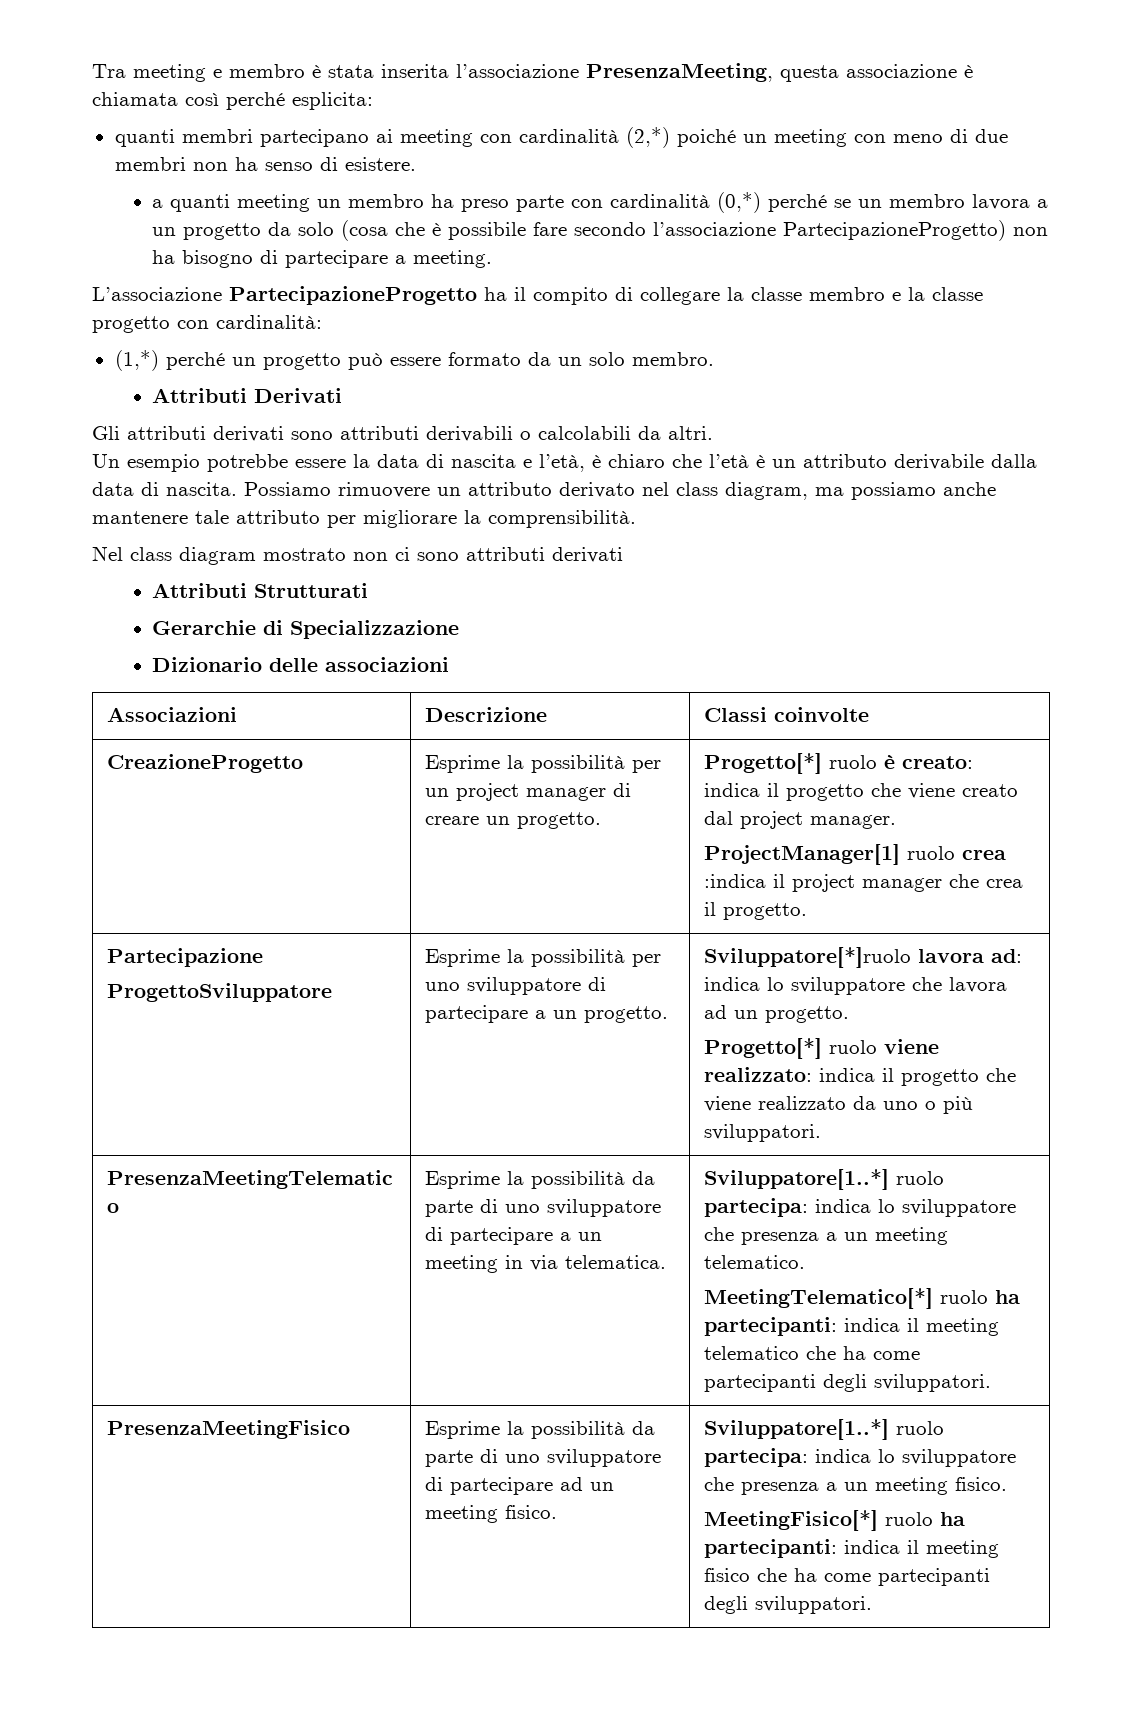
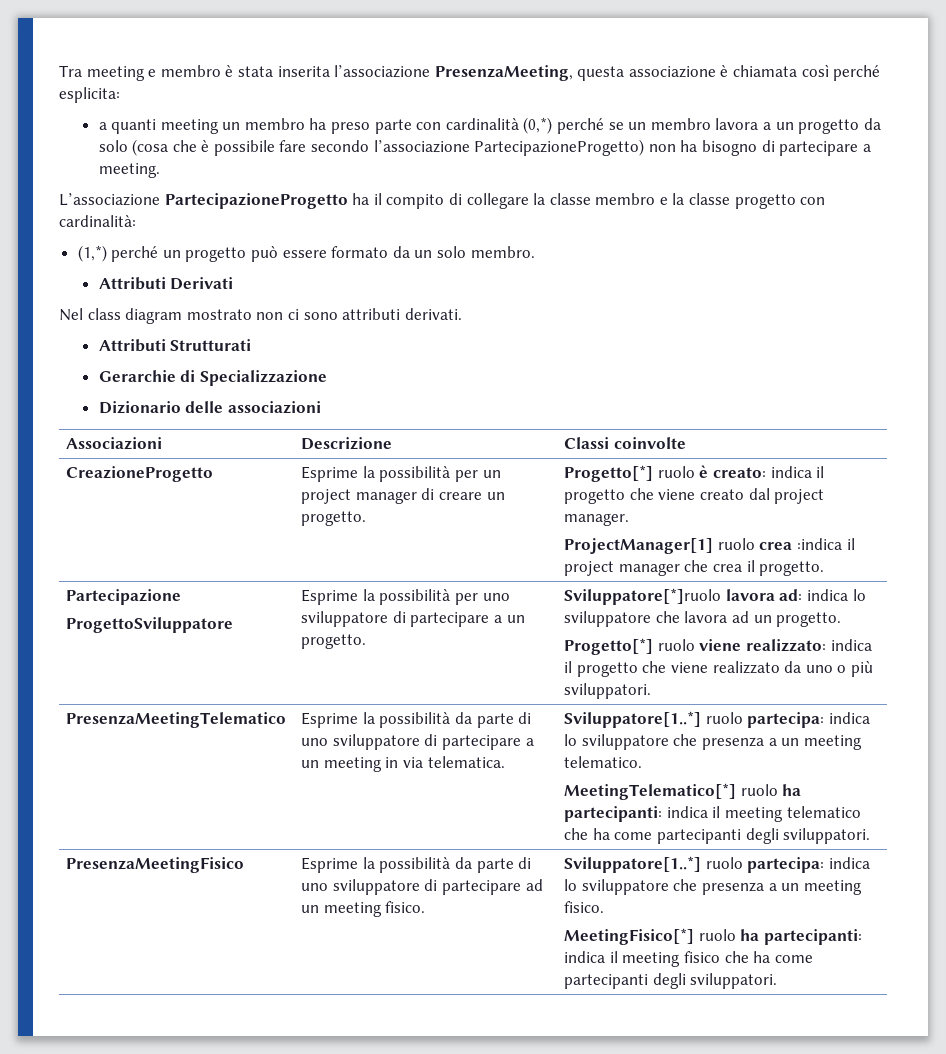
[114,127,1008,148] [114,157,416,171] // quanti membri partecipano ai meeting con cardinalità (2,*) poiché un meeting con meno di due membri non ha senso di esistere. -> (120, 95) none
[92,426,713,442] [92,454,1037,472] [92,482,996,500] [92,510,636,528] // Gli attributi derivati sono attributi derivabili o calcolabili da altri. // Un esempio potrebbe essere la data di nascita e l’età, è chiaro che l’età è un attributo derivabile dalla data di nascita. Possiamo rimuovere un attributo derivato nel class diagram, ma possiamo anche mantenere tale attributo per migliorare la comprensibilità. -> (234, 283) none
[552,547,623,563] derivati -> [404,308,462,320] derivati.

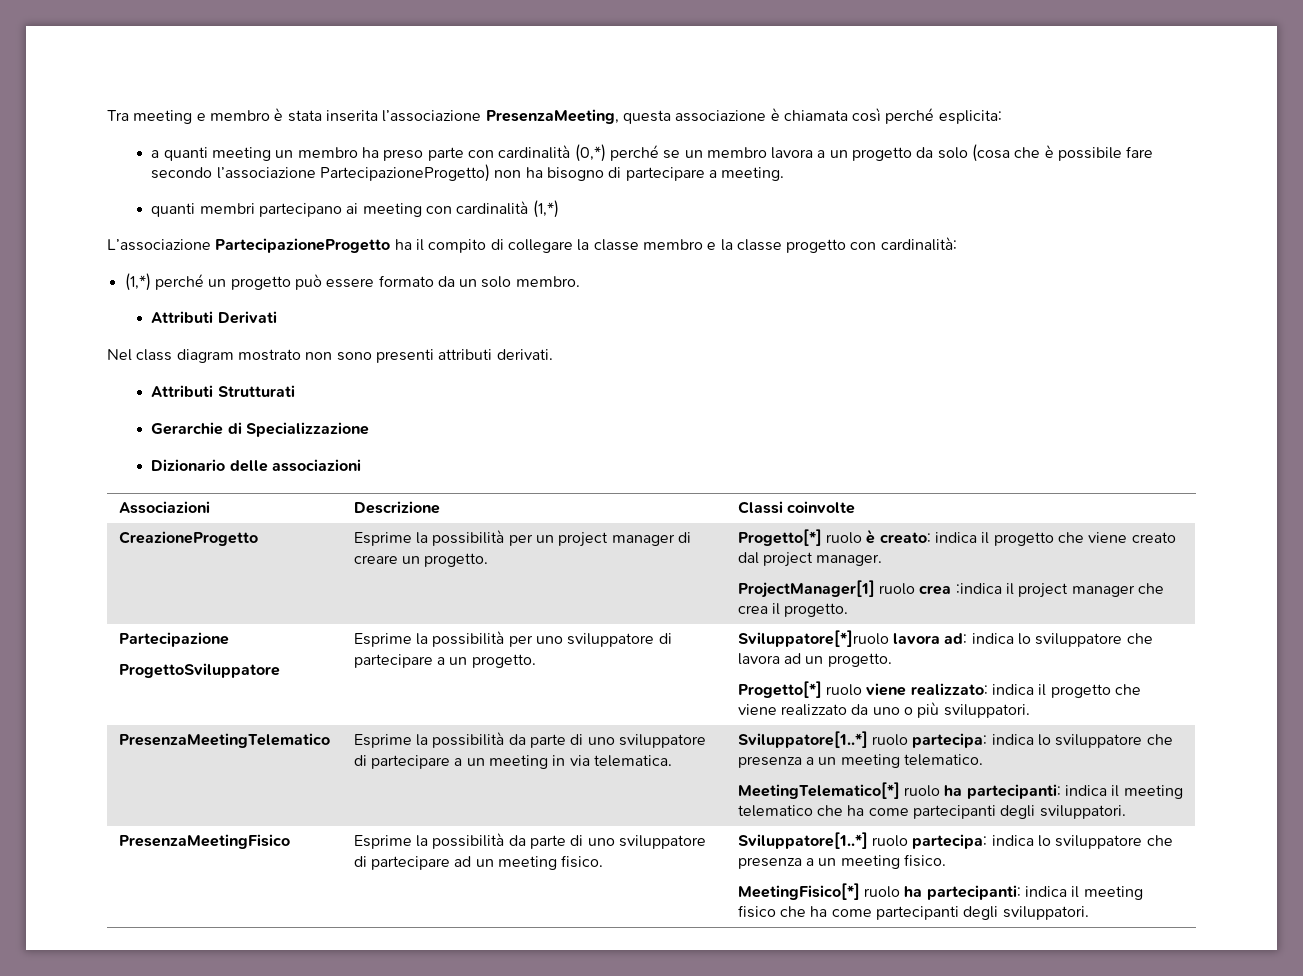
(160, 170) none -> [151,200,559,218] // quanti membri partecipano ai meeting con cardinalità (1,*)
[287,309,338,320] ci sono -> [336,349,434,363] sono presenti

